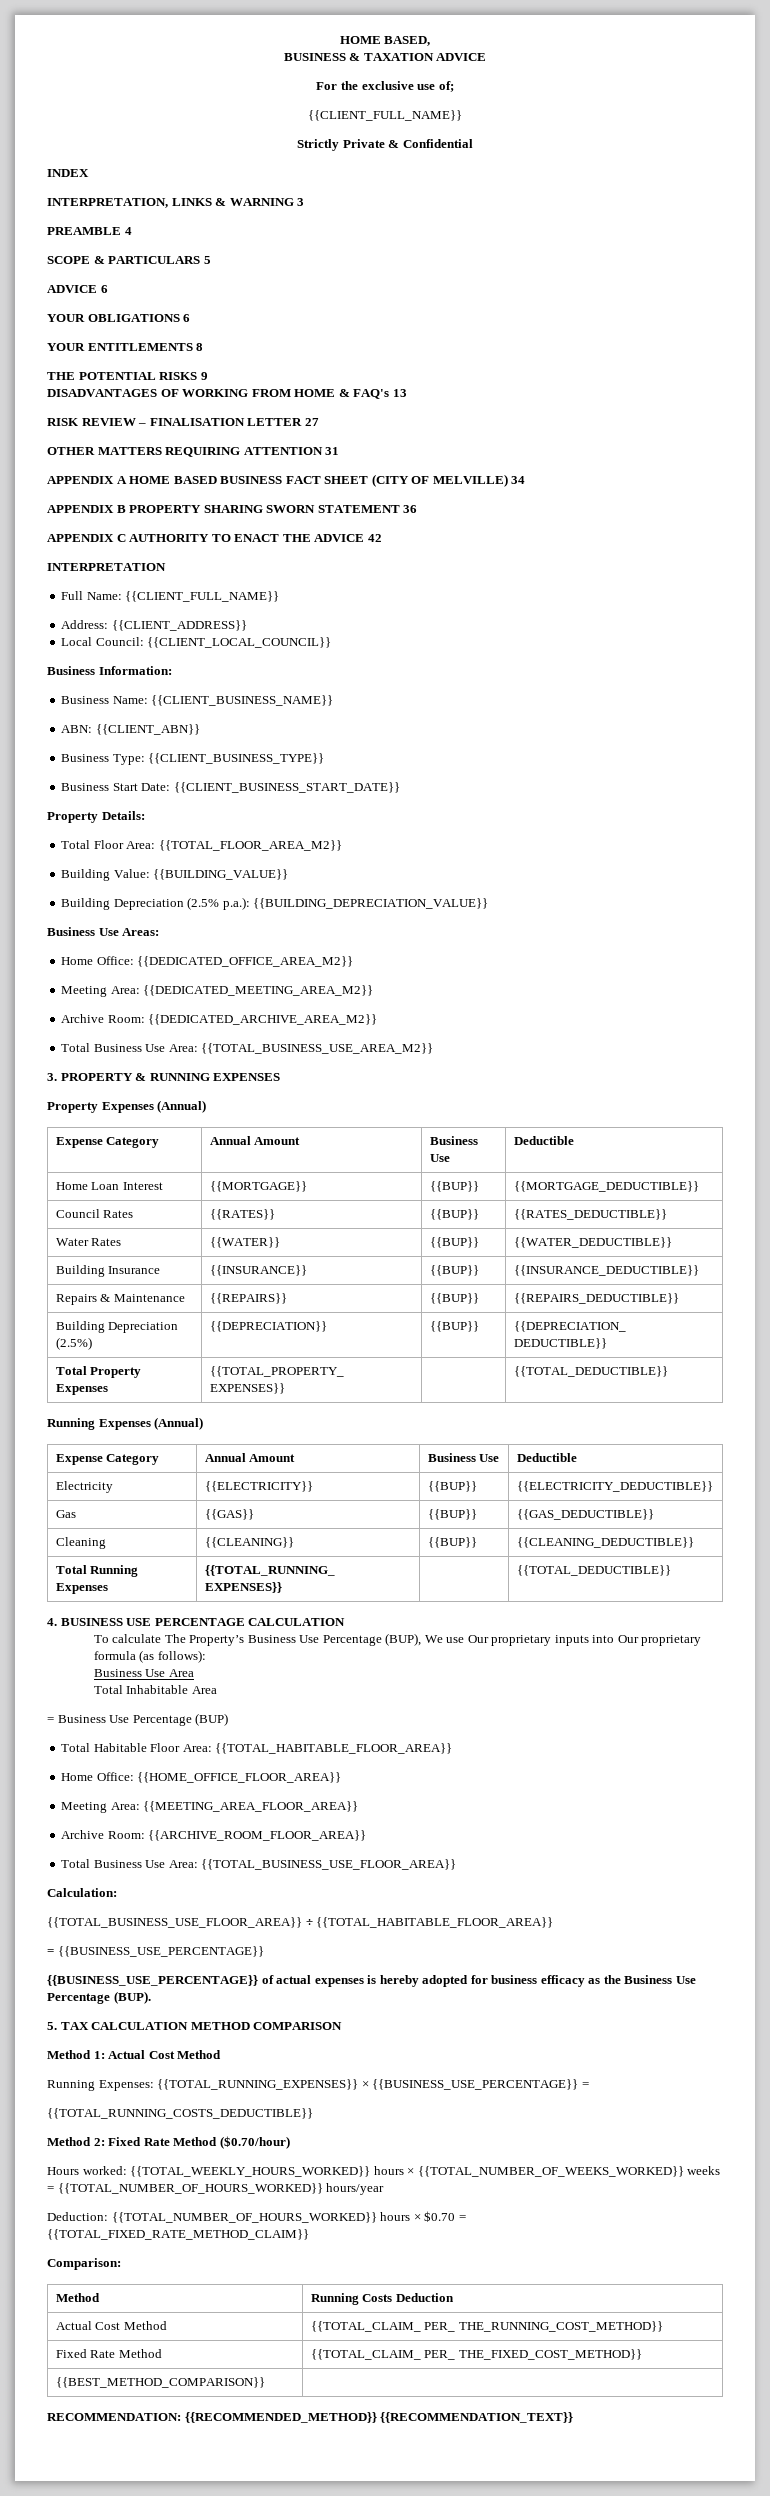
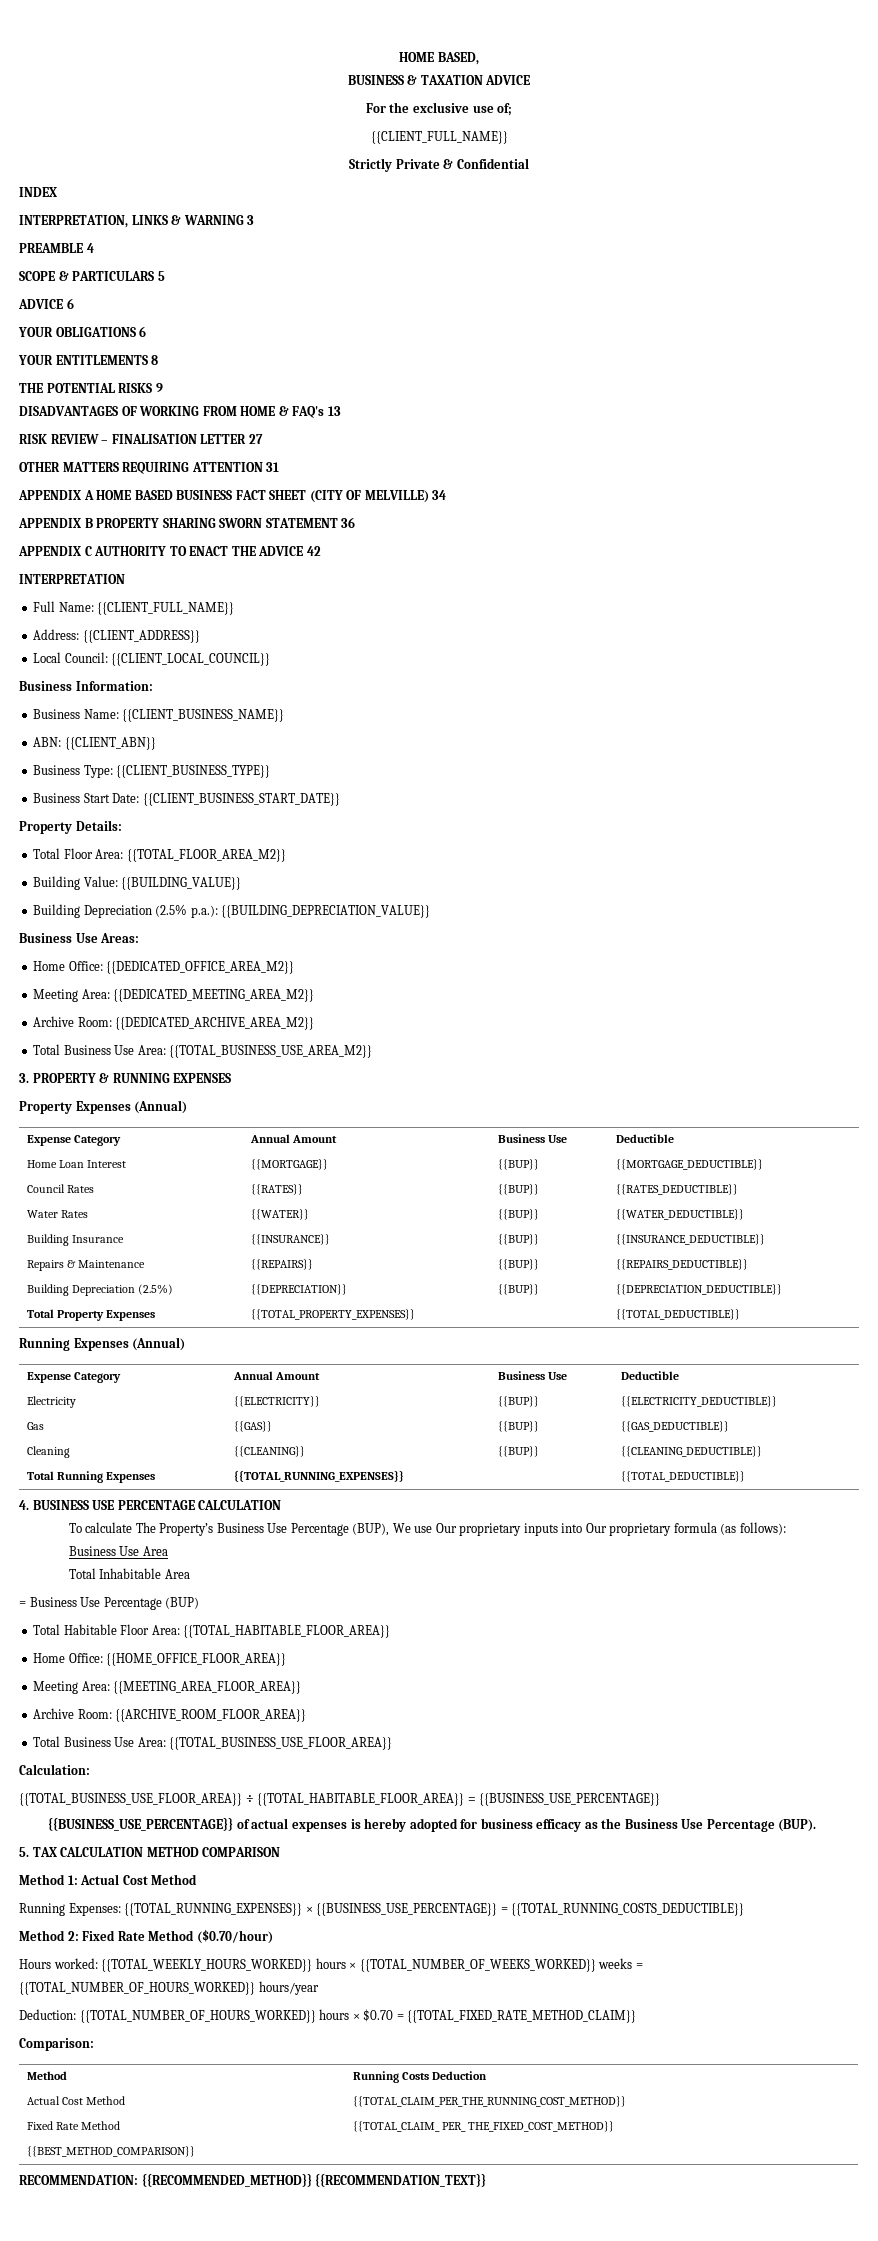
(554, 1922) // -> (465, 1799) none
(589, 2085) // -> (508, 1910) none
[310,2321,663,2332] {{TOTAL_CLAIM_ PER_ THE_RUNNING_COST_METHOD}} -> [352,2096,626,2107] {{TOTAL_CLAIM_PER_THE_RUNNING_COST_METHOD}}

